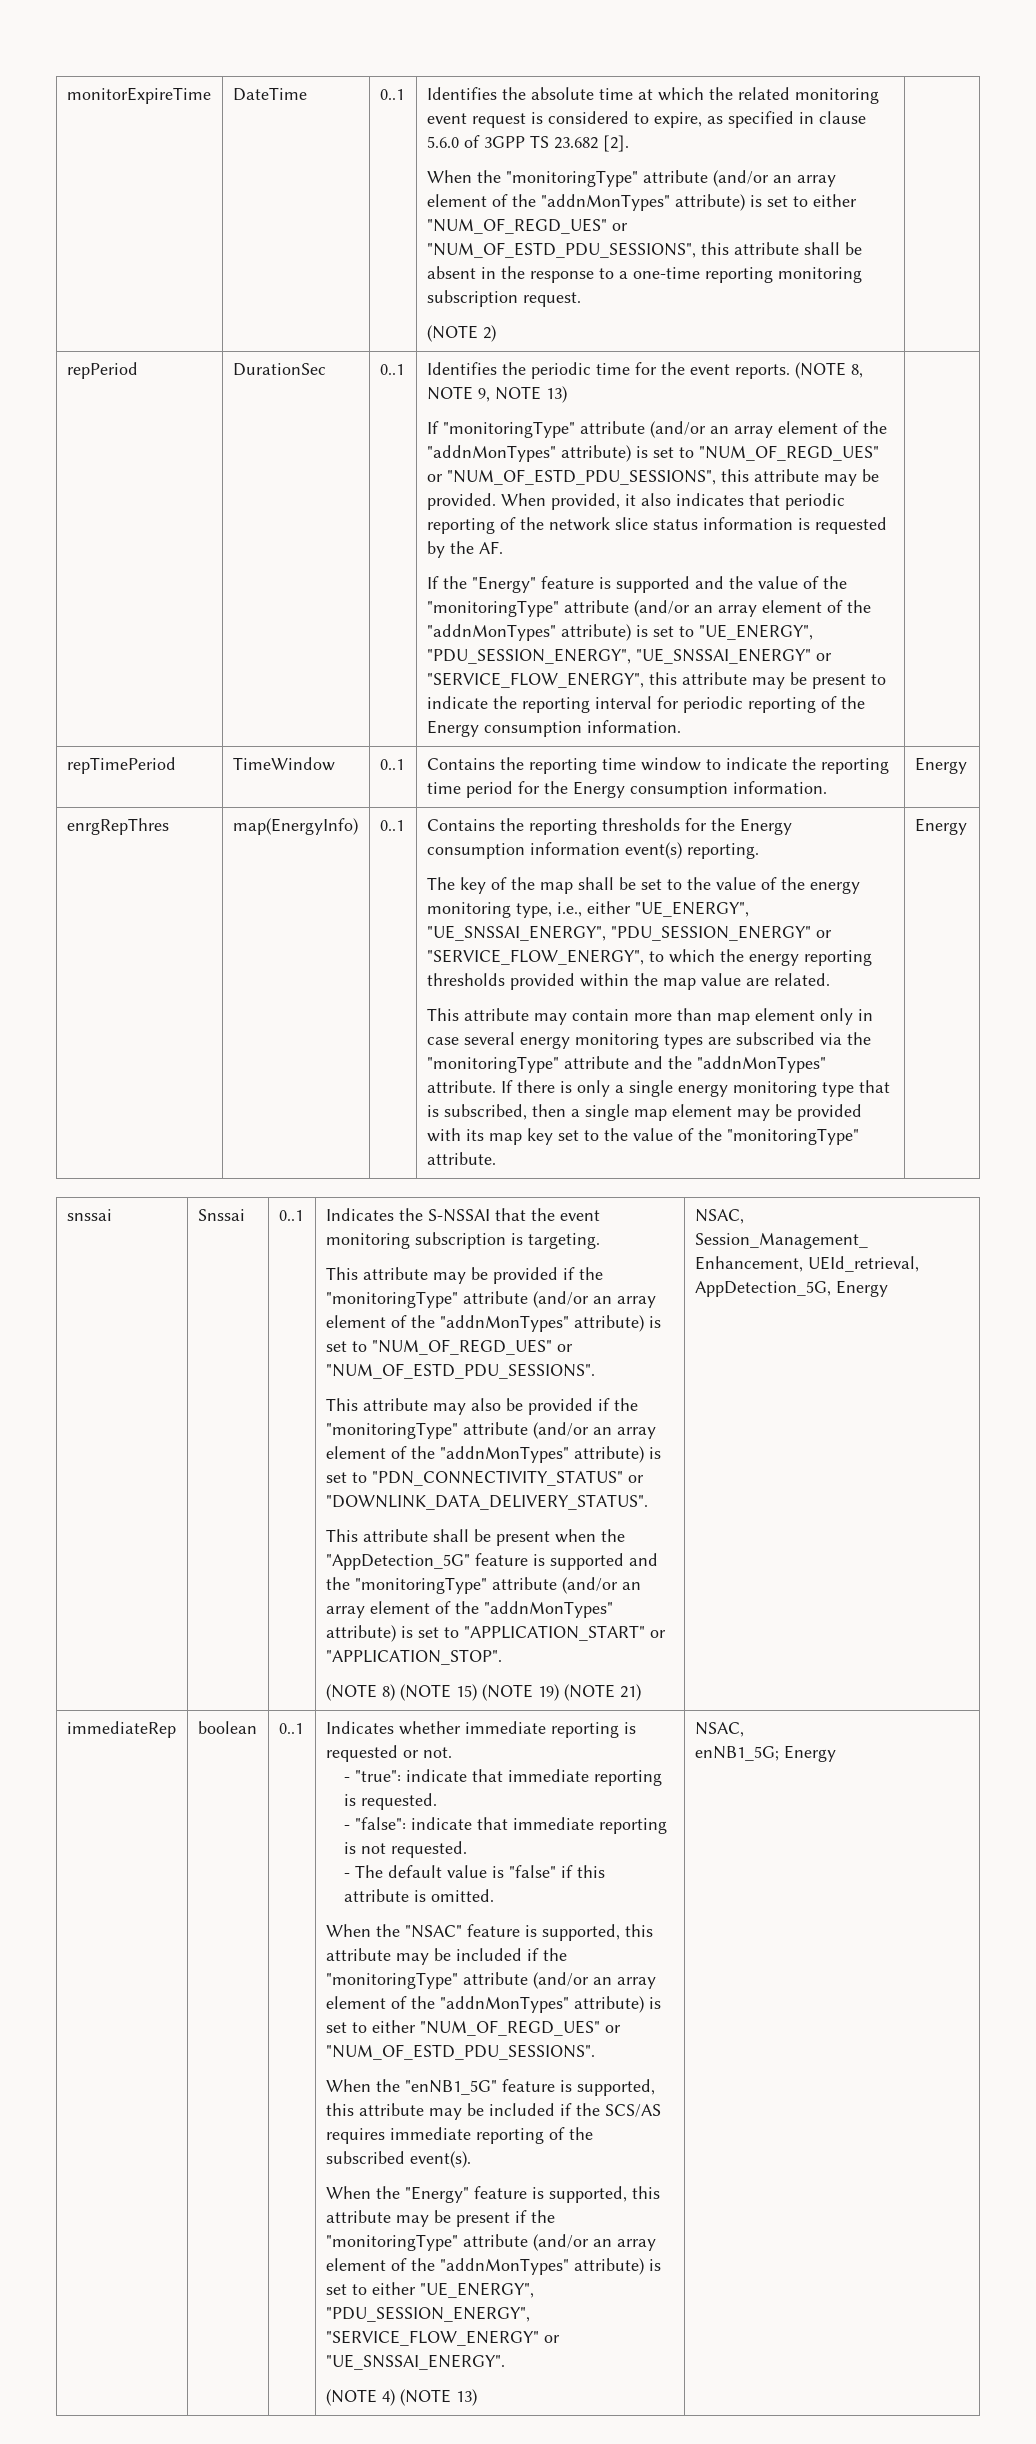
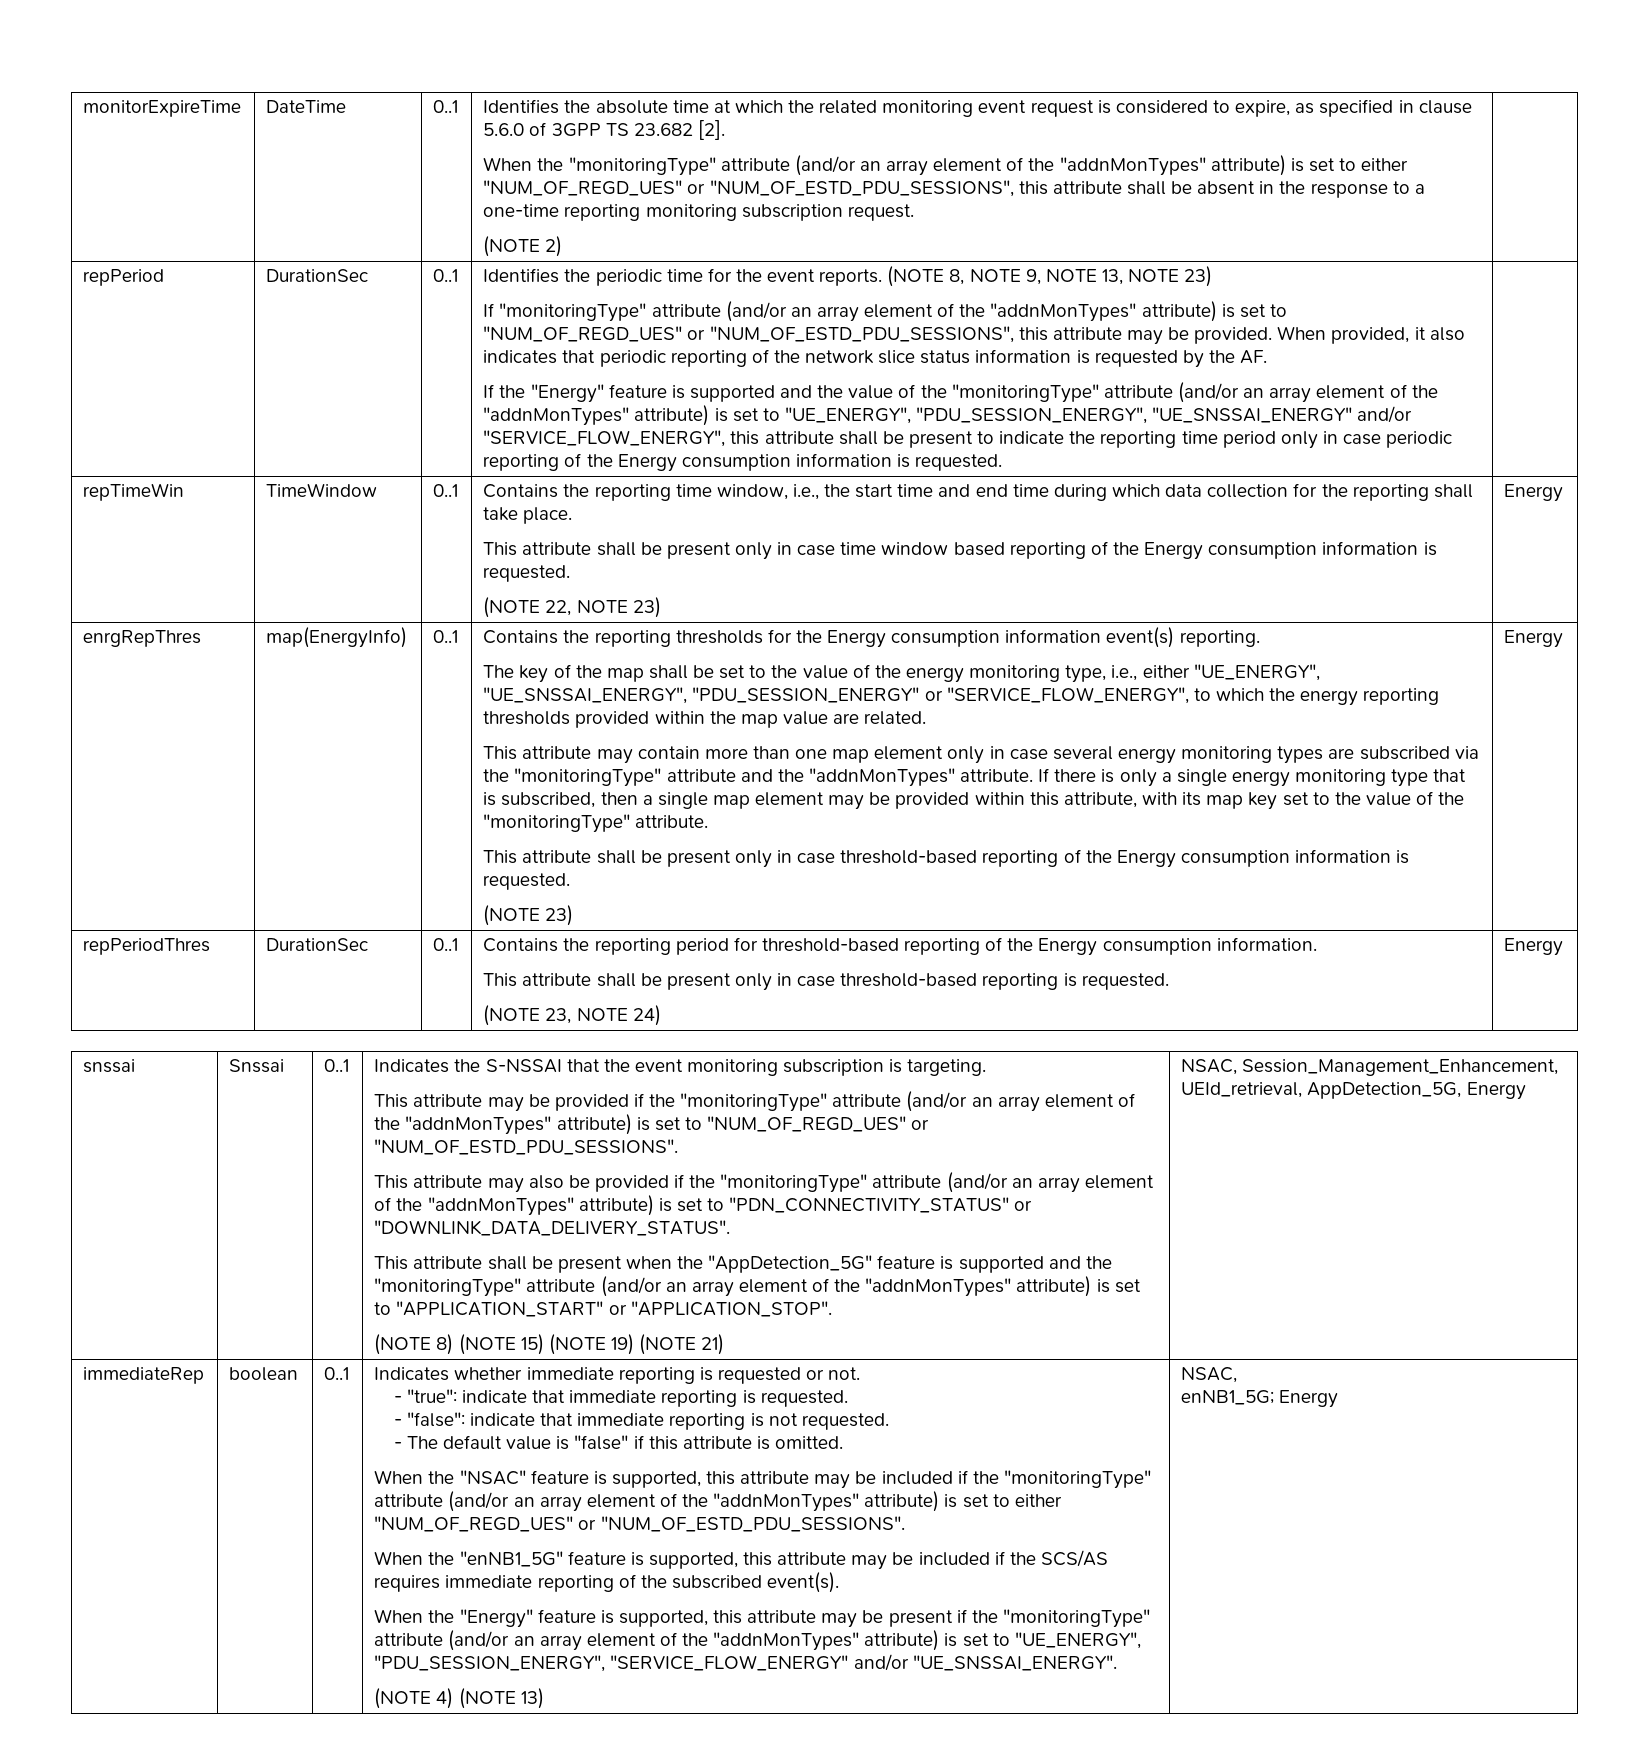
[545,386,567,403] 13) -> [1101,266,1213,287] 13, NOTE 23)
[815,653,832,661] or -> [1357,406,1413,423] and/or
[751,677,785,689] may -> [838,431,878,445] shall
[594,696,679,709] interval for -> [1181,431,1382,449] time period only in case
[586,720,681,733] [66,757,176,774] information. | // repTimePeriod -> [795,453,1003,471] [83,483,185,501] information is requested. | // repTimeWin
[640,757,889,774] [426,781,827,798] window to indicate the reporting time period for the Energy consumption information. -> [716,483,1473,501] [483,507,573,524] [483,541,1437,560] [483,565,571,582] [483,597,661,618] window, i.e., the start time and end time during which data collection for the reporting shall take place. // This attribute shall be present only in case time window based reporting of the Energy consumption information is requested. // (NOTE 22, NOTE 23)
(712, 1014) none -> [795,749,828,759] one
(862, 1112) none -> [974,792,1137,808] within this attribute,
(496, 1158) none -> [483,849,1410,868] [483,873,571,890] [483,905,574,926] [1504,630,1564,648] [83,938,211,955] [266,938,369,951] [433,938,459,951] [483,937,1317,956] [483,973,1169,991] [483,1005,661,1026] // This attribute shall be present only in case threshold-based reporting of the Energy consumption information is requested. // (NOTE 23) | Energy // repPeriodThres | DurationSec | 0..1 | Contains the reporting period for threshold-based reporting of the Energy consumption information. // This attribute shall be present only in case threshold-based reporting is requested. // (NOTE 23, NOTE 24)
[371,2282,416,2295] either -> (1010, 1639) none
[543,2335,560,2343] or -> [853,1654,909,1671] and/or

